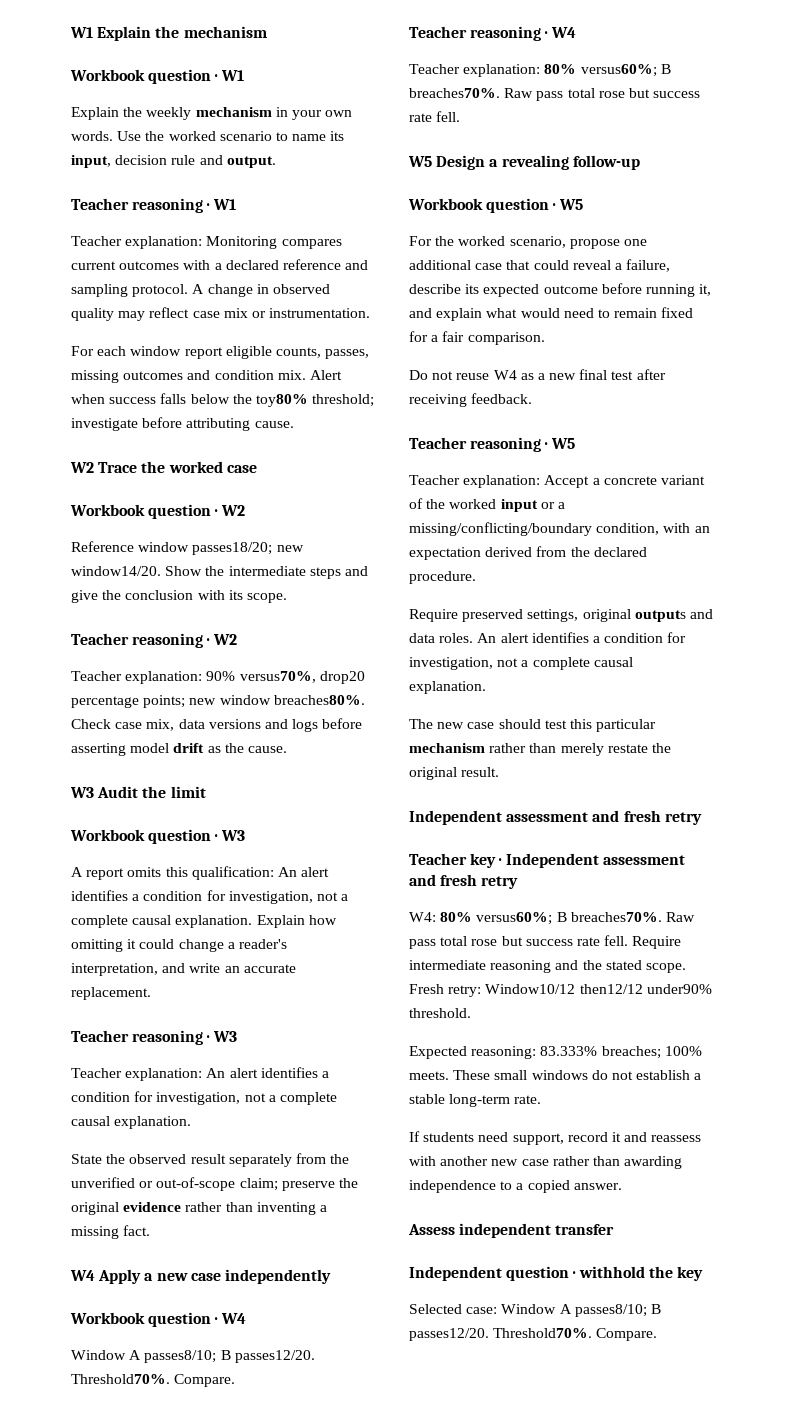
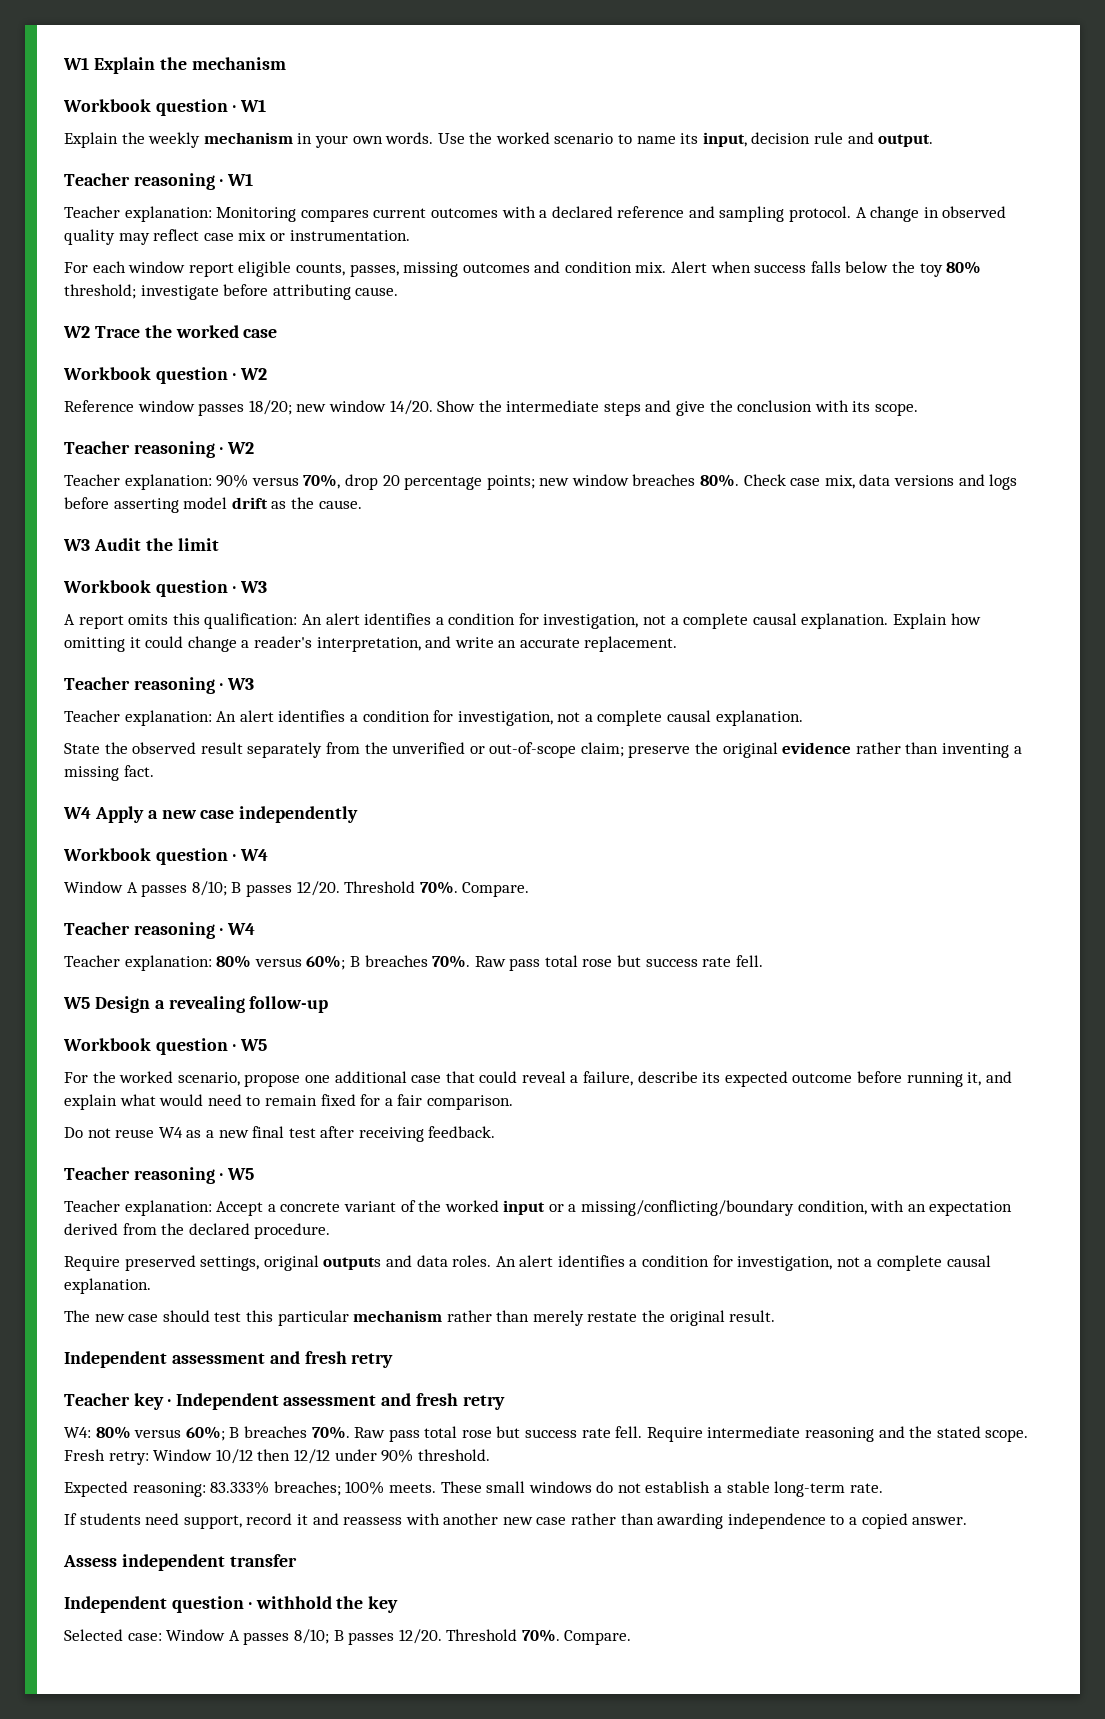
[255,394,308,407] toy80% -> [919,261,982,277] toy 80%
[192,542,304,555] [71,566,161,576] passes18/20; new window14/20. -> [198,400,433,416] passes 18/20; new window 14/20.
[239,671,365,684] versus70%, drop20 -> [251,474,400,490] versus 70%, drop 20
[273,695,365,705] breaches80%. -> [632,474,740,487] breaches 80%.
[144,1350,315,1363] [71,1374,170,1384] passes8/10; B passes12/20. Threshold70%. -> [141,881,458,897] passes 8/10; B passes 12/20. Threshold 70%.
[580,64,671,77] [409,88,500,98] versus60%; B breaches70%. -> [254,955,471,970] versus 60%; B breaches 70%.
[476,912,662,925] versus60%; B breaches70%. -> [134,1426,350,1441] versus 60%; B breaches 70%.
[485,984,712,994] Window10/12 then12/12 under90% -> [153,1449,414,1464] Window 10/12 then 12/12 under 90%
[574,1304,661,1317] [409,1328,593,1341] passes8/10; B passes12/20. Threshold70%. -> [243,1629,560,1645] passes 8/10; B passes 12/20. Threshold 70%.

